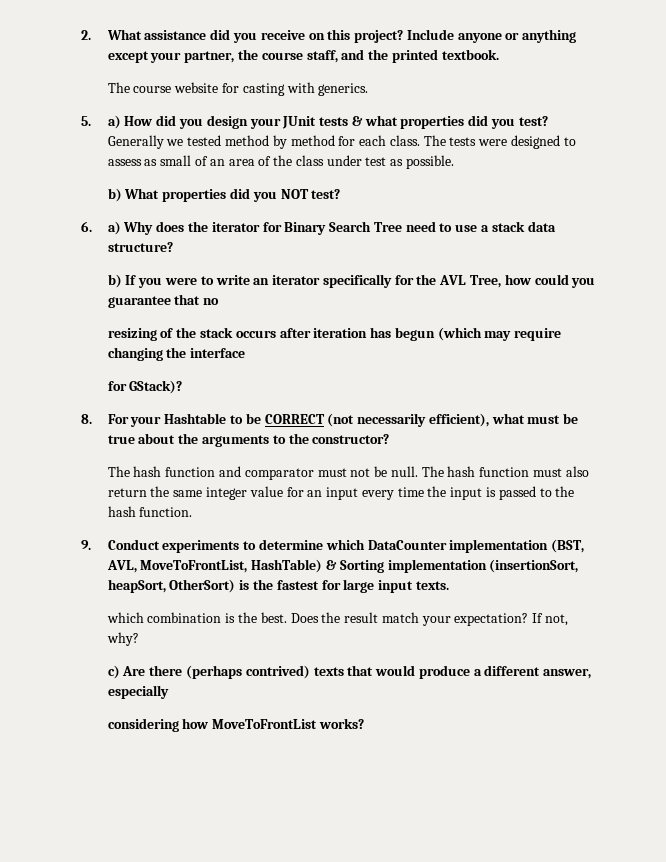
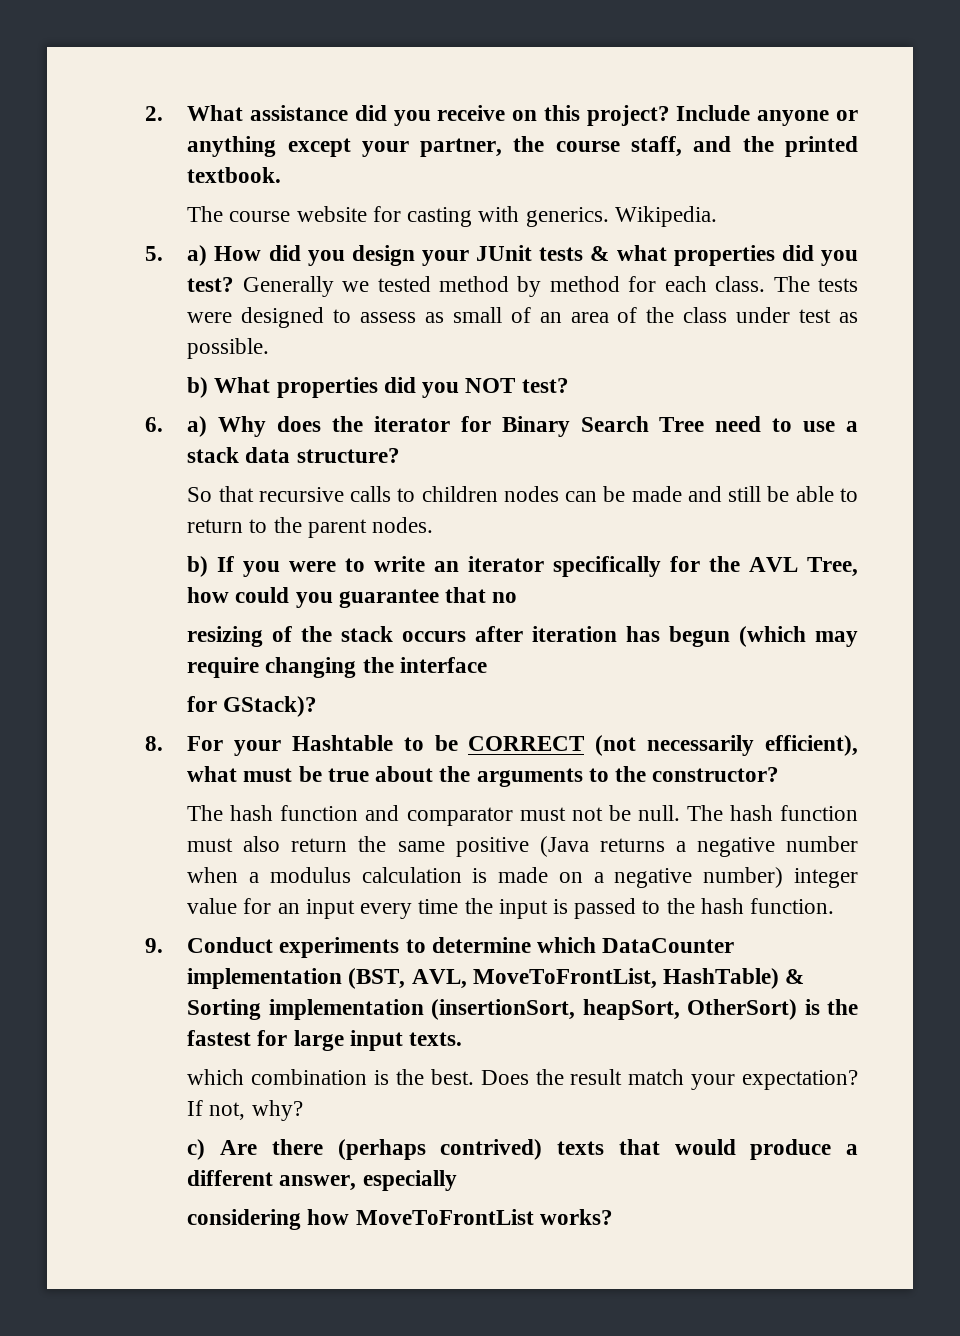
(369, 89) none -> [614,206,717,227] Wikipedia.
(173, 247) none -> [187,486,858,502] [187,517,434,538] // So that recursive calls to children nodes can be made and still be able to return to the parent nodes.
(203, 493) none -> [455,836,858,857] [187,867,784,888] positive (Java returns a negative number when a modulus calculation is made on a negative number)

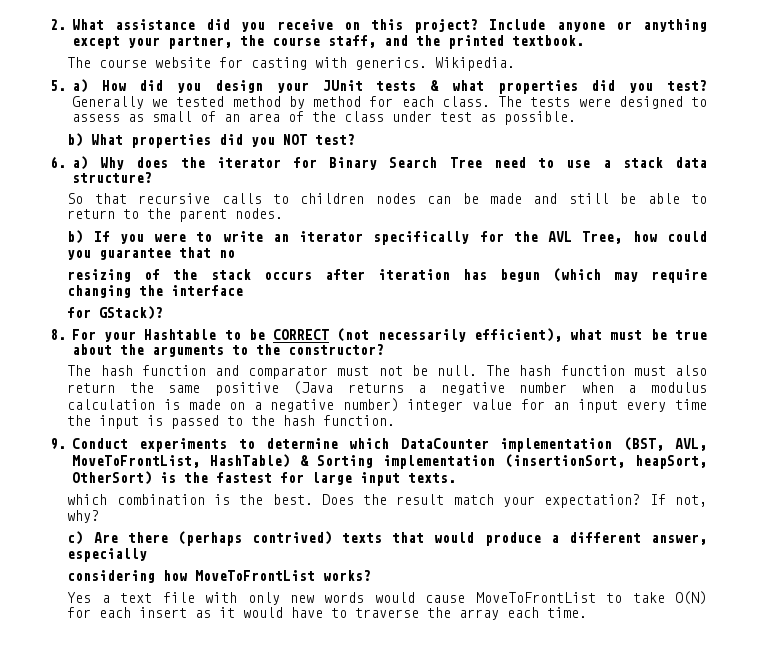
(613, 1217) none -> [67,591,707,605] [67,607,588,620] // Yes a text file with only new words would cause MoveToFrontList to take O(N) for each insert as it would have to traverse the array each time.

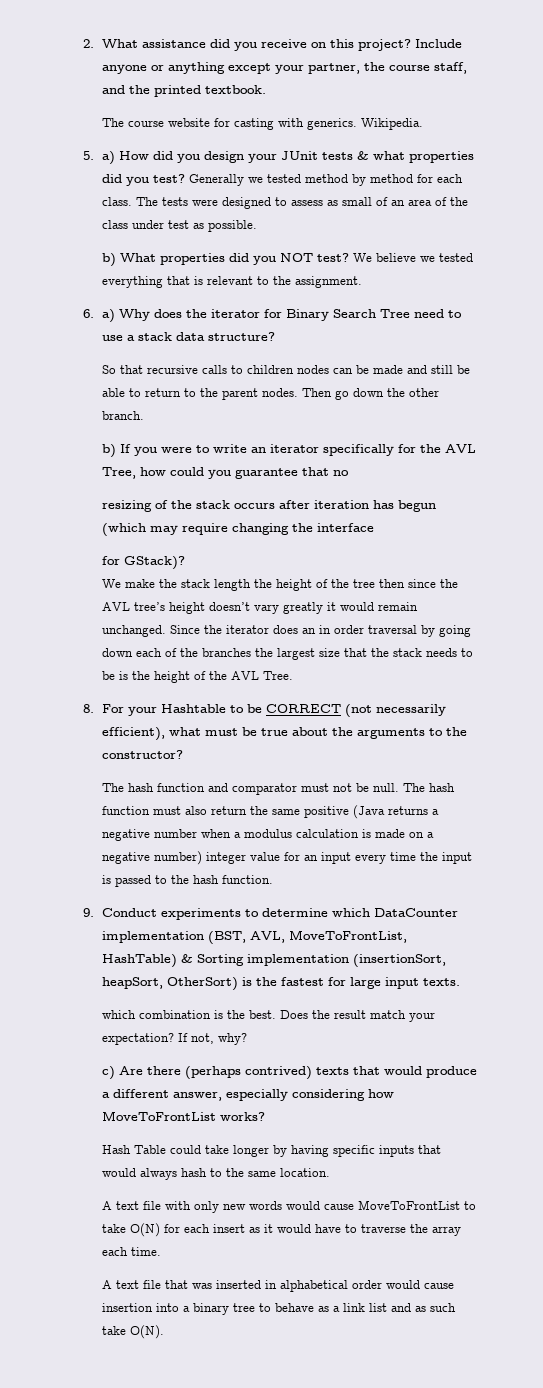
(356, 139) none -> [352,253,473,262] [101,276,362,288] We believe we tested everything that is relevant to the assignment.
(284, 213) none -> [301,388,439,400] [101,411,144,420] Then go down the other branch.
(164, 313) none -> [101,579,458,591] [101,602,418,614] [101,625,471,637] [101,648,473,660] [101,671,293,683] // We make the stack length the height of the tree then since the AVL tree’s height doesn’t vary greatly it would remain unchanged. Since the iterator does an in order traversal by going down each of the branches the largest size that the stack needs to be is the height of the AVL Tree.
(148, 555) // -> (288, 1095) none
[67,592,110,603] Yes a -> [101,1145,441,1157] [101,1168,330,1180] [101,1201,112,1210] Hash Table could take longer by having specific inputs that would always hash to the same location. // A
(588, 612) none -> [101,1280,454,1292] [101,1303,456,1315] [101,1325,164,1339] // A text file that was inserted in alphabetical order would cause insertion into a binary tree to behave as a link list and as such take O(N).

